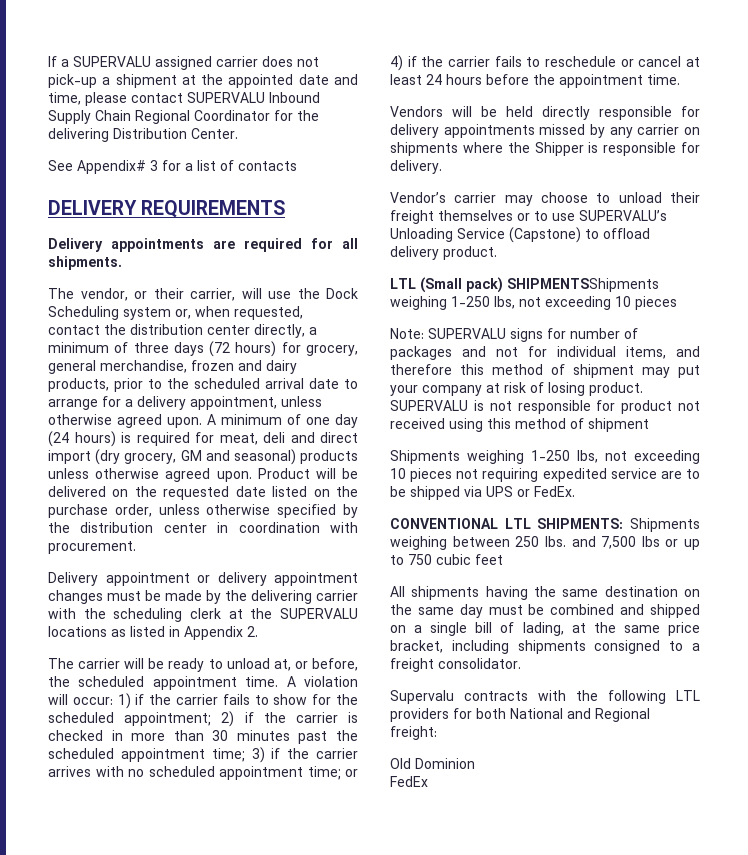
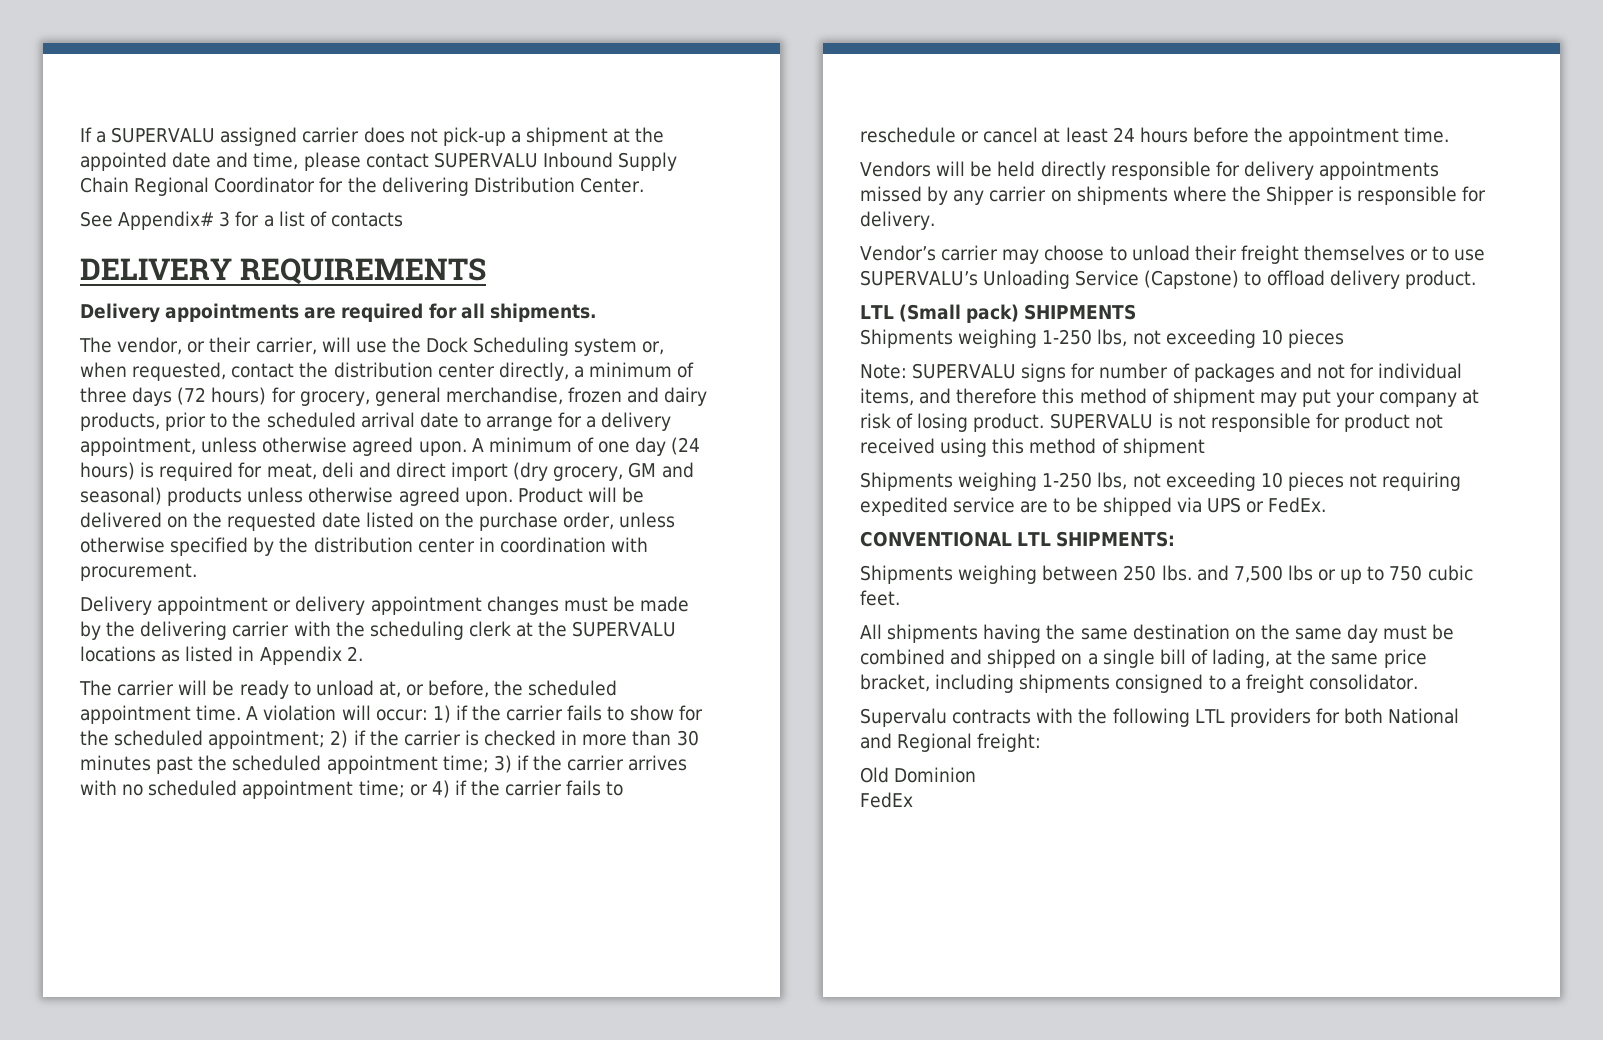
[507,278,659,292] SHIPMENTSShipments -> [1024,304,1137,320] [860,329,953,348] SHIPMENTS // Shipments
(624, 523) none -> (1176, 539) //
[475,554,503,565] feet -> [860,590,900,606] feet.

